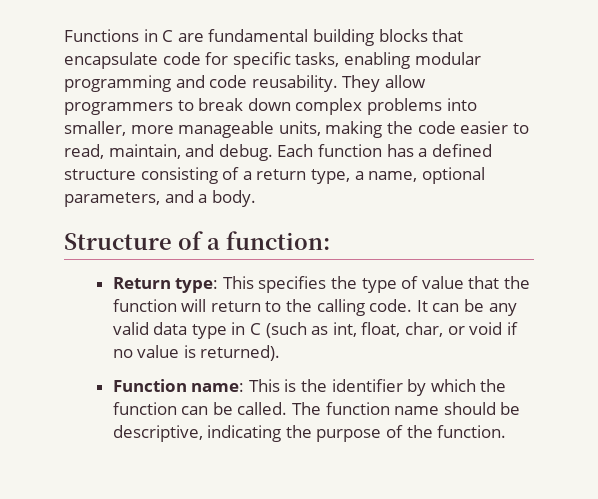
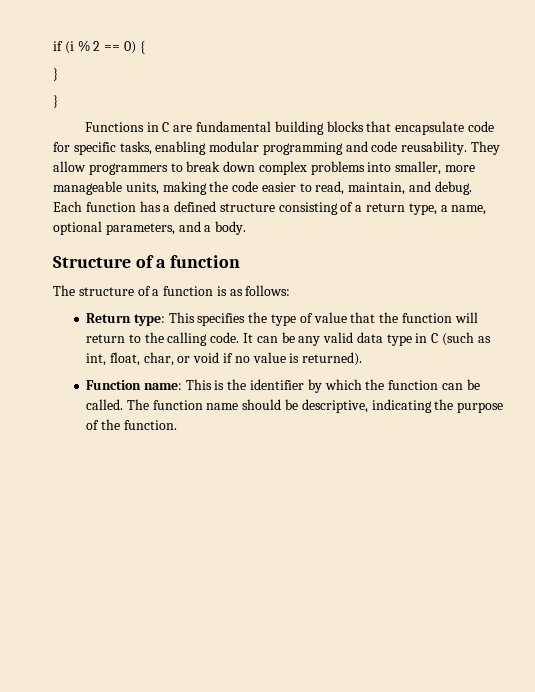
(64, 35) none -> [53,40,145,54] [53,68,58,81] [53,95,58,108] if (i % 2 == 0) { // } // } //
[226,231,330,250] function: -> [170,255,241,268] [53,285,291,296] function // The structure of a function is as follows:

